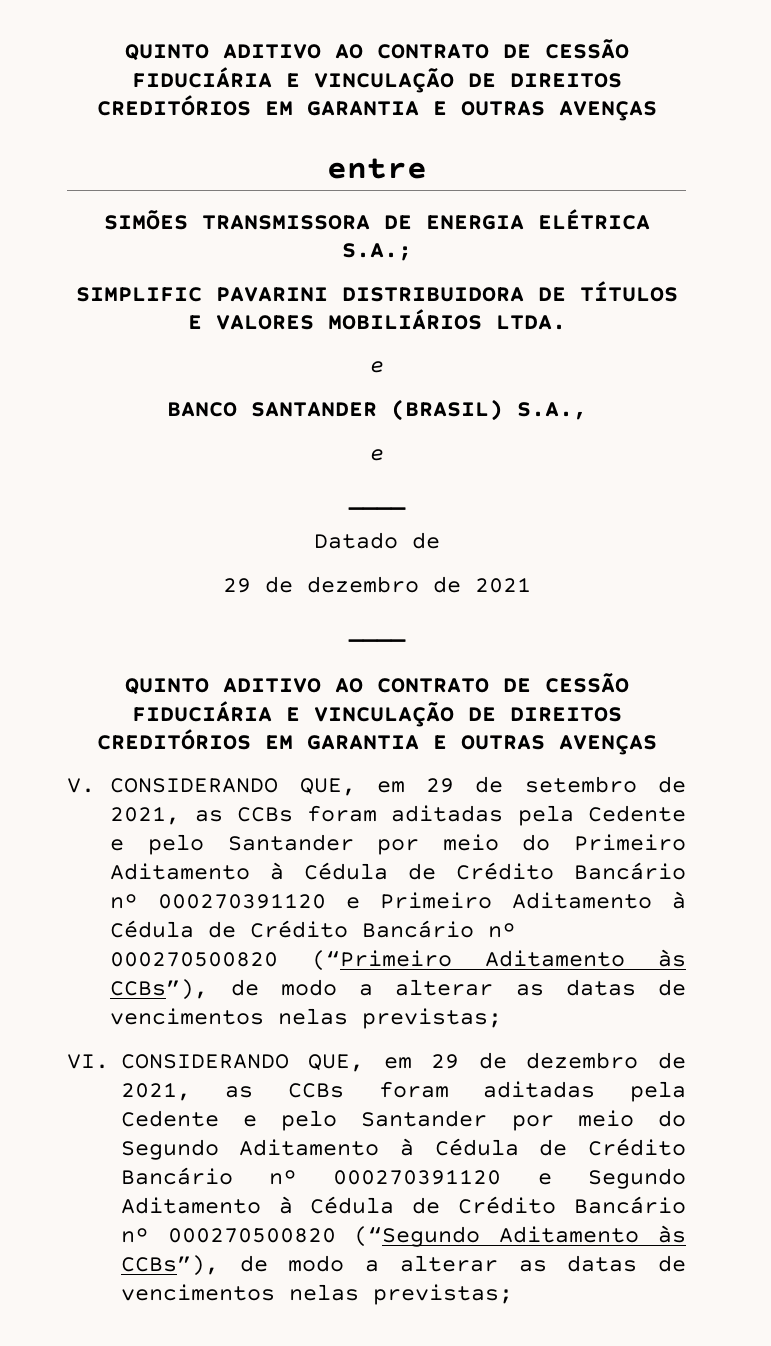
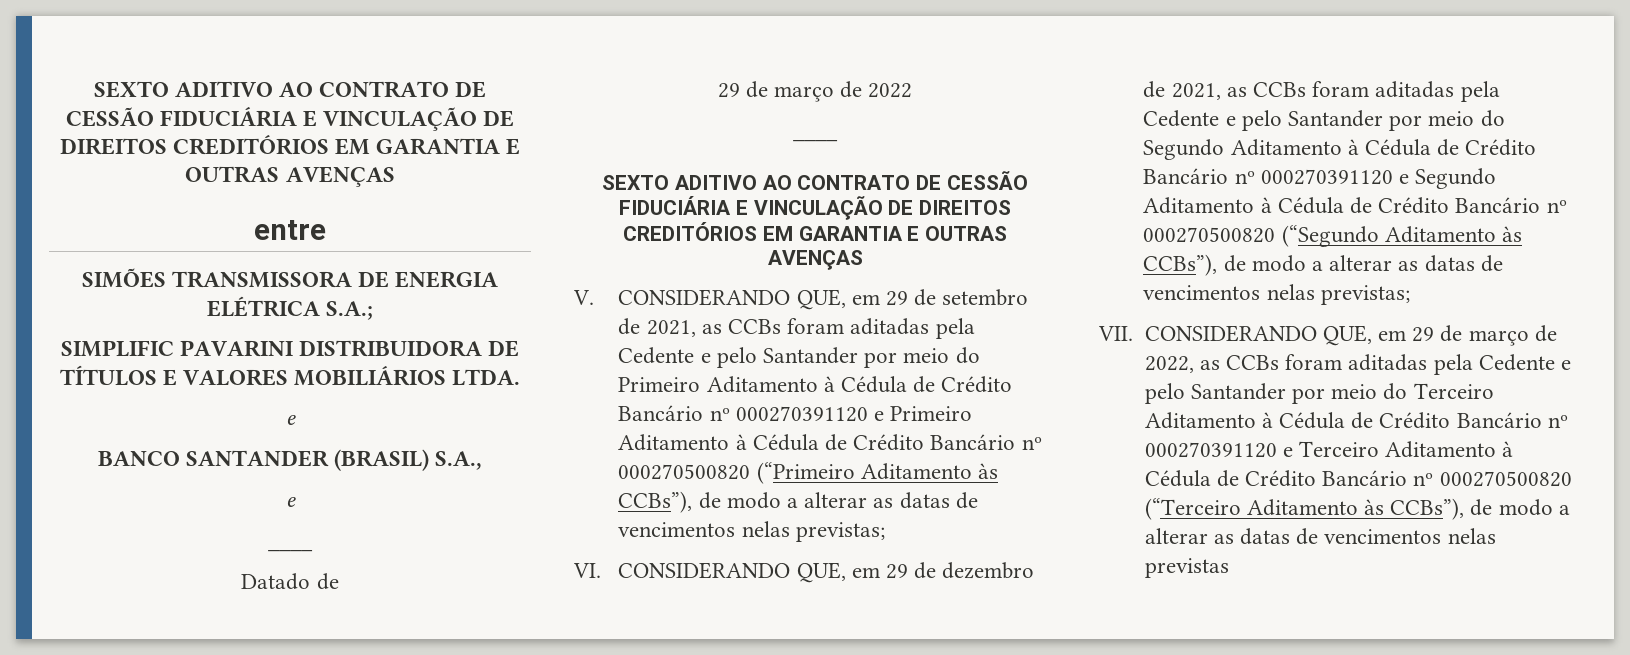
[124,44,209,61] QUINTO -> [93,81,169,98] SEXTO
[306,576,531,593] [347,636,406,642] [124,678,209,695] dezembro de 2021 // ____ // QUINTO -> [774,81,913,102] [793,138,838,142] [602,175,670,190] março de 2022 // ____ // SEXTO
(513, 1294) none -> [1098,325,1557,346] [1144,354,1571,375] [1144,383,1494,404] [1144,412,1568,429] [1144,441,1514,458] [1144,470,1572,487] [1144,498,1570,520] [1144,528,1496,545] [1144,558,1229,578] // VII. CONSIDERANDO QUE, em 29 de março de 2022, as CCBs foram aditadas pela Cedente e pelo Santander por meio do Terceiro Aditamento à Cédula de Crédito Bancário nº 000270391120 e Terceiro Aditamento à Cédula de Crédito Bancário nº 000270500820 (“Terceiro Aditamento às CCBs”), de modo a alterar as datas de vencimentos nelas previstas

